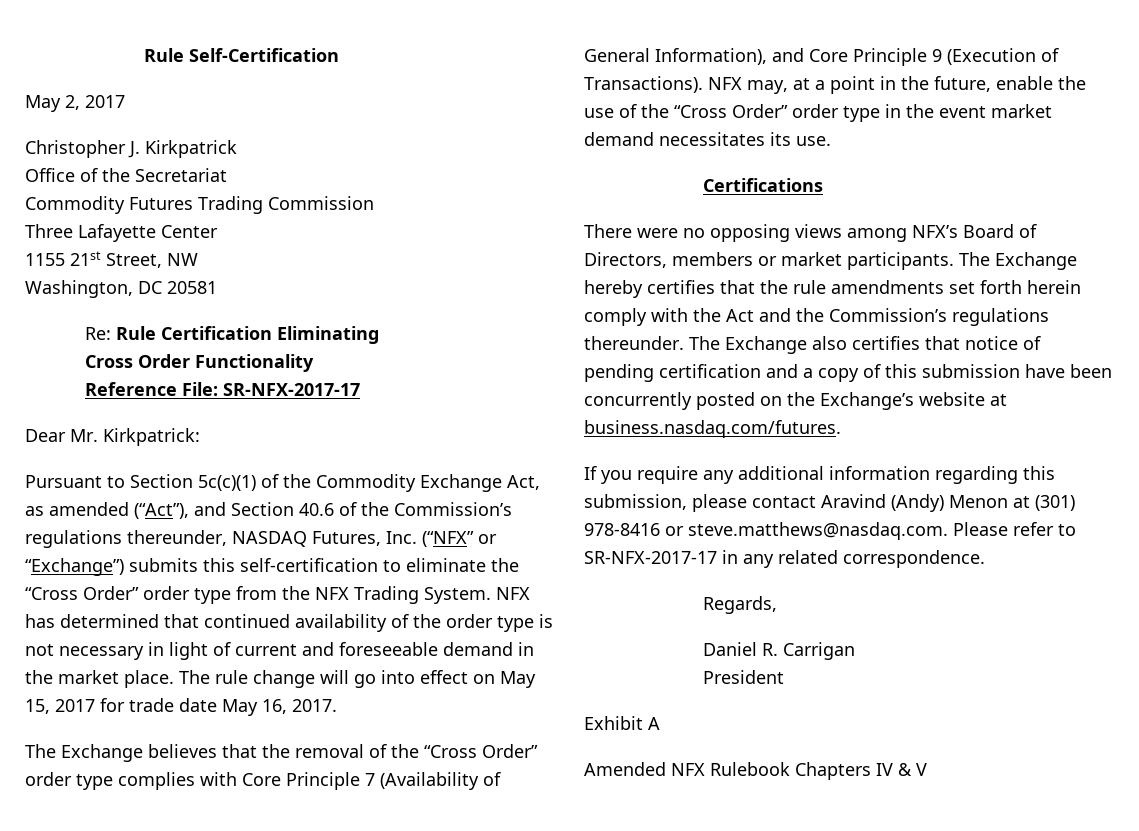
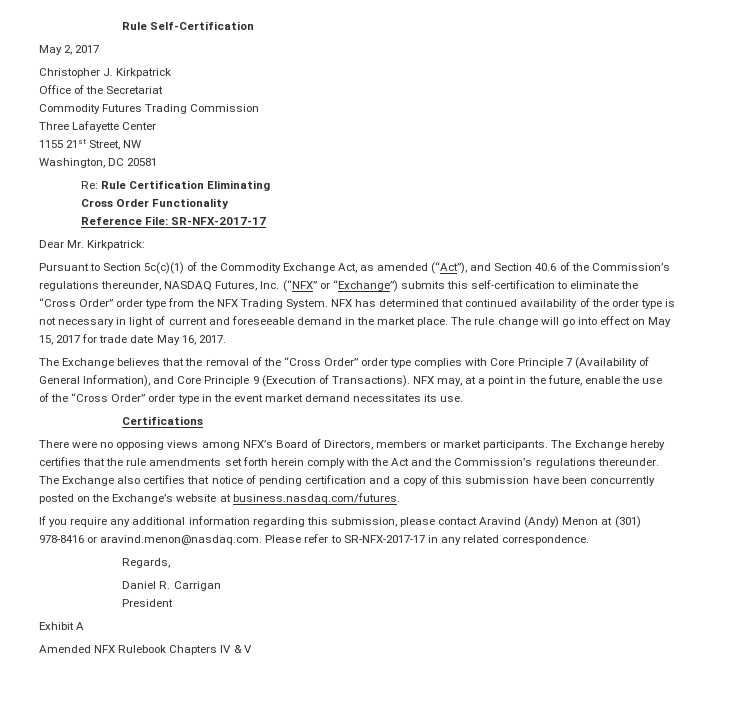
[688,522,948,540] steve.matthews@nasdaq.com. -> [100,535,263,545] aravind.menon@nasdaq.com.

